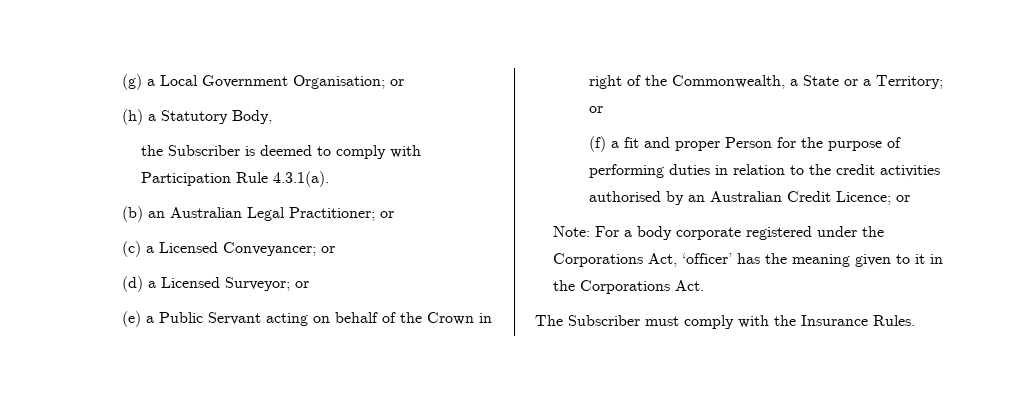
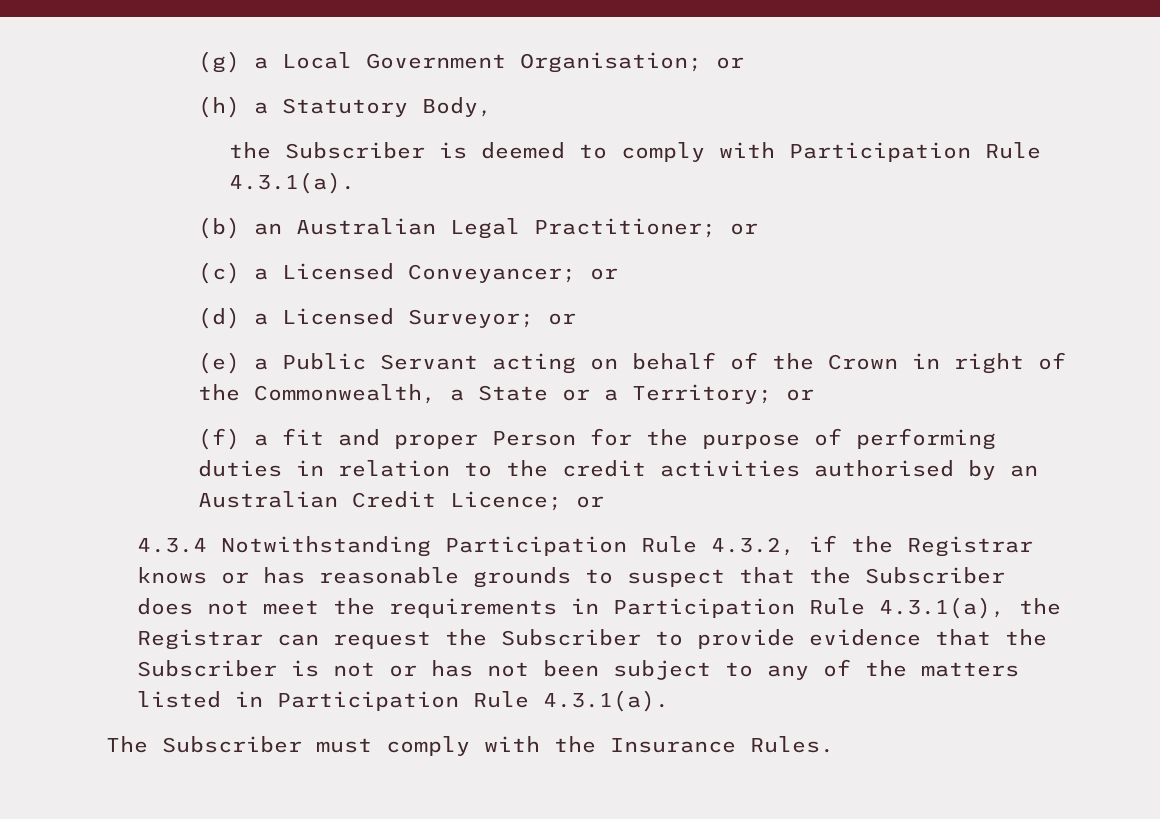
[553,226,885,240] [553,253,944,267] [553,280,705,294] Note: For a body corporate registered under the Corporations Act, ‘officer’ has the meaning given to it in the Corporations Act. -> [136,535,1033,557] [136,567,1005,588] [136,597,1061,619] [136,629,1047,650] [136,659,1019,680] [136,690,669,712] 4.3.4 Notwithstanding Participation Rule 4.3.2, if the Registrar knows or has reasonable grounds to suspect that the Subscriber does not meet the requirements in Participation Rule 4.3.1(a), the Registrar can request the Subscriber to provide evidence that the Subscriber is not or has not been subject to any of the matters listed in Participation Rule 4.3.1(a).

